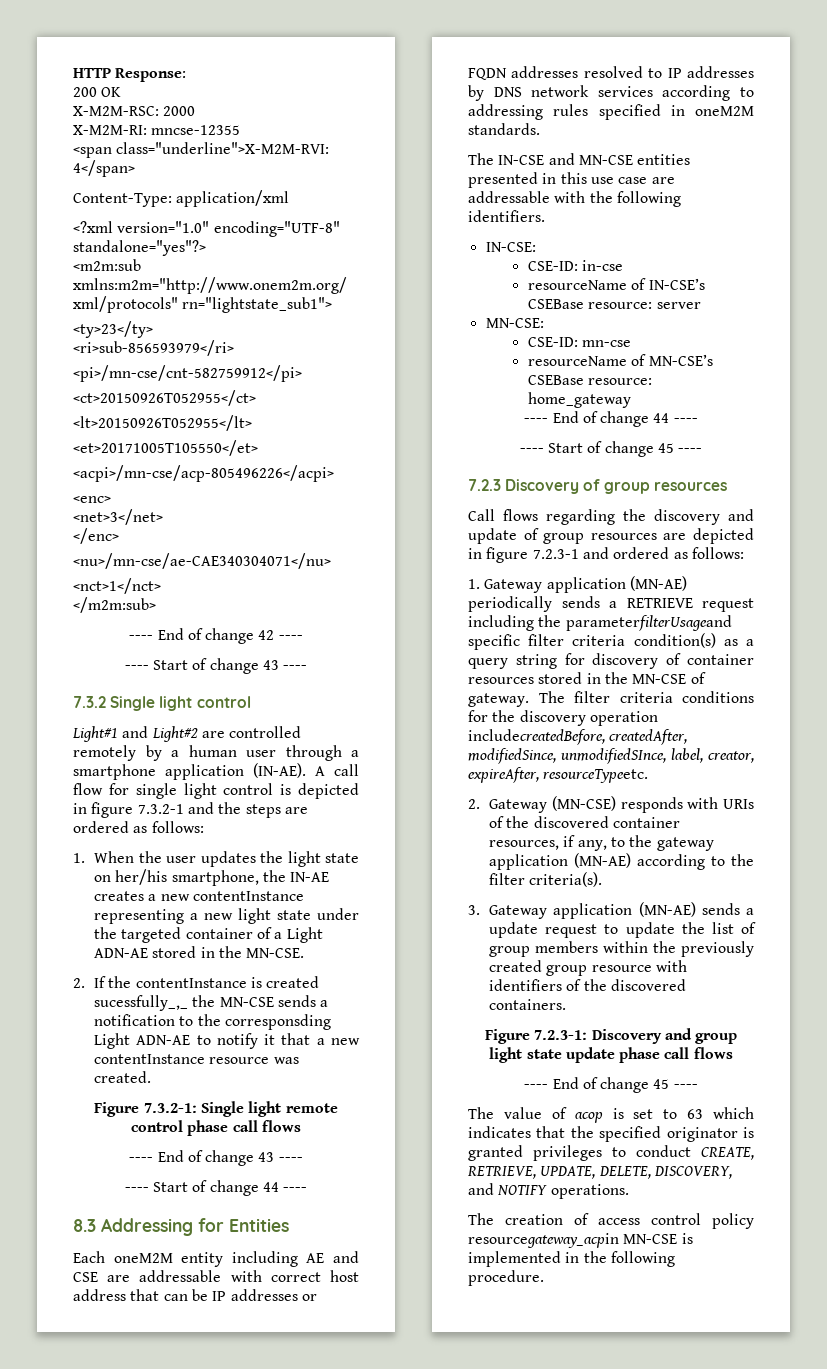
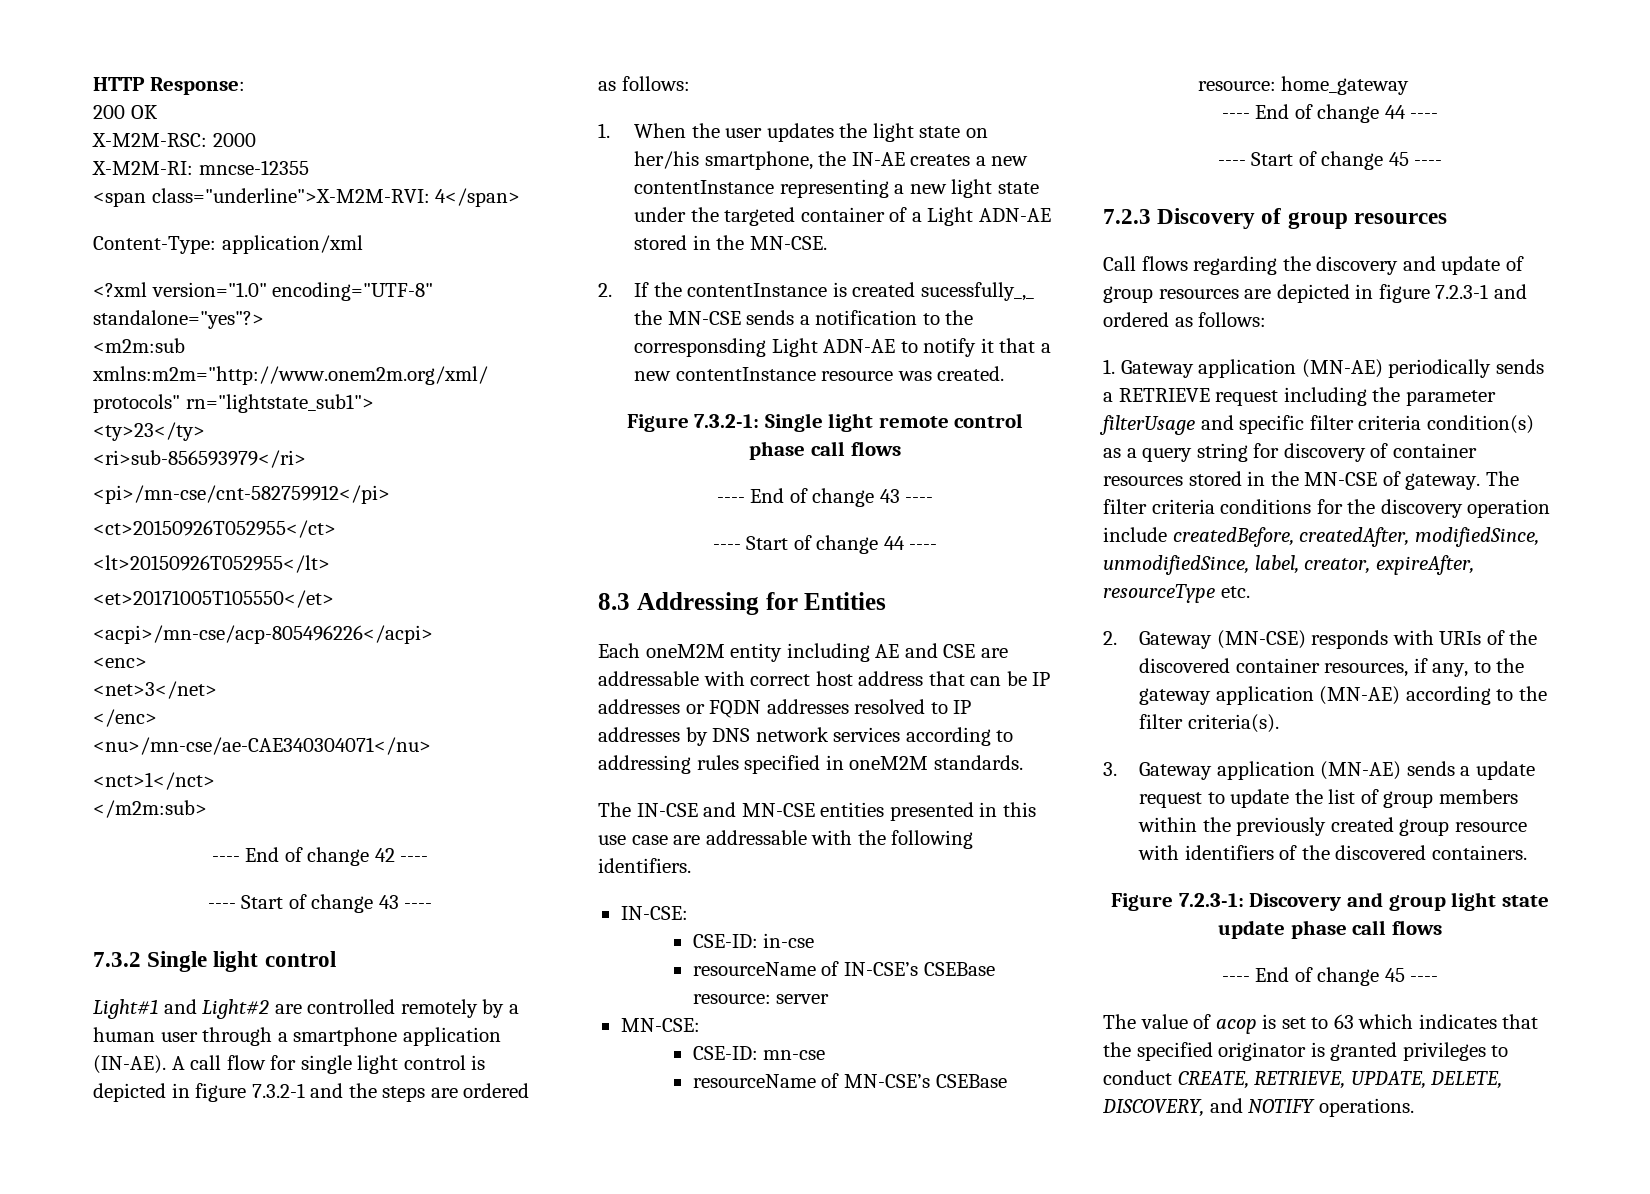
[565,615,732,631] parameterfilterUsageand -> [1405,390,1496,406] [1099,415,1234,435] parameter filterUsage and
[468,729,605,745] includecreatedBefore, -> [1103,527,1294,547] include createdBefore,
[561,748,666,764] unmodifiedSInce, -> [1103,555,1249,575] unmodifiedSince,
[543,769,649,783] resourceTypeetc. -> [1103,584,1250,603] resourceType etc.
[468,1213,754,1229] [468,1233,693,1248] [468,1251,675,1267] [468,1270,544,1286] // The creation of access control policy resourcegateway_acpin MN-CSE is implemented in the following procedure. -> (1414, 1107) none

